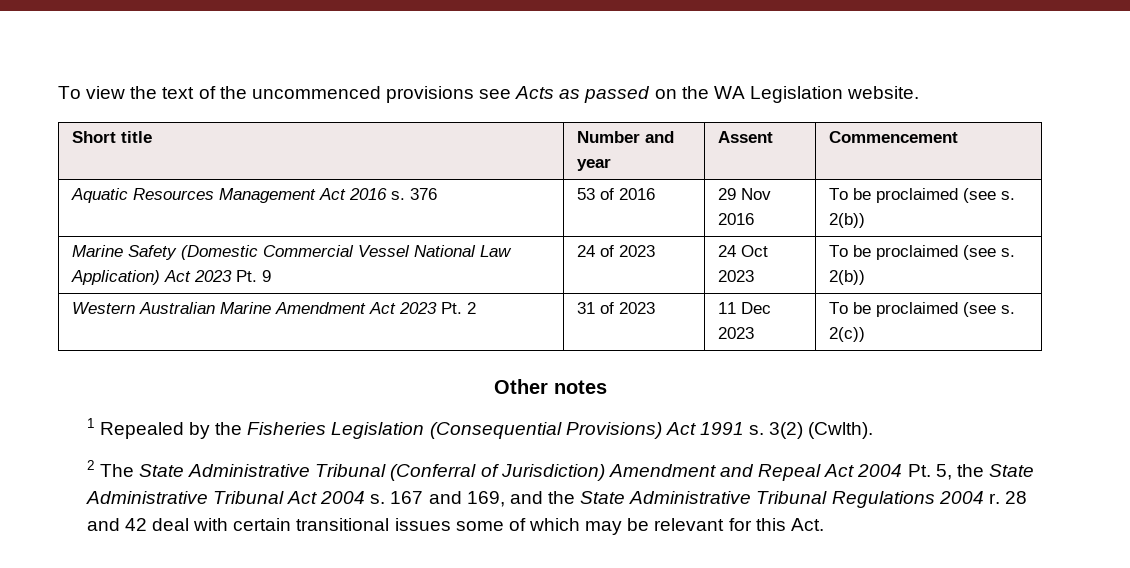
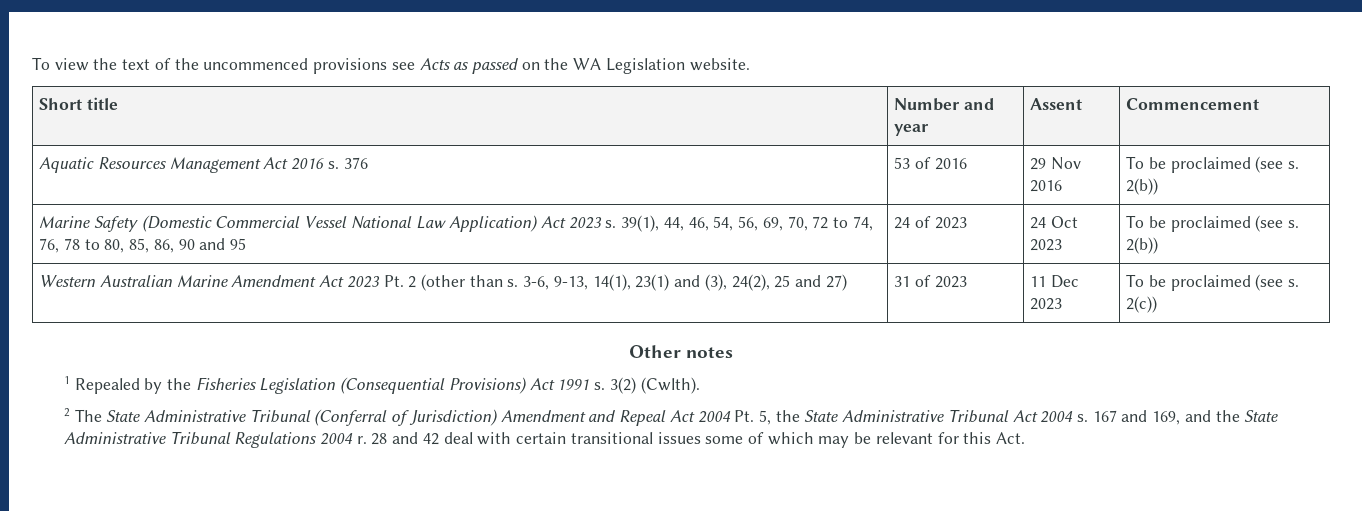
[235,270,271,282] Pt. 9 -> [605,215,873,232] [39,238,247,253] s. 39(1), 44, 46, 54, 56, 69, 70, 72 to 74, 76, 78 to 80, 85, 86, 90 and 95
(476, 308) none -> [421,274,847,291] (other than s. 3-6, 9-13, 14(1), 23(1) and (3), 24(2), 25 and 27)

